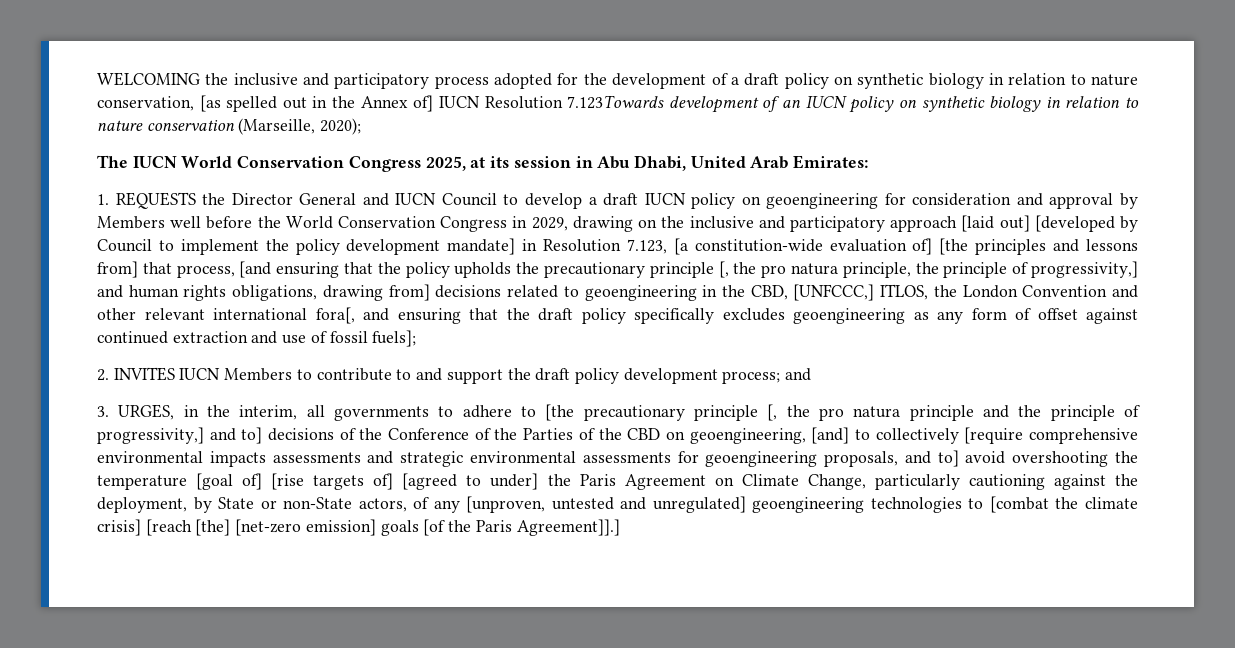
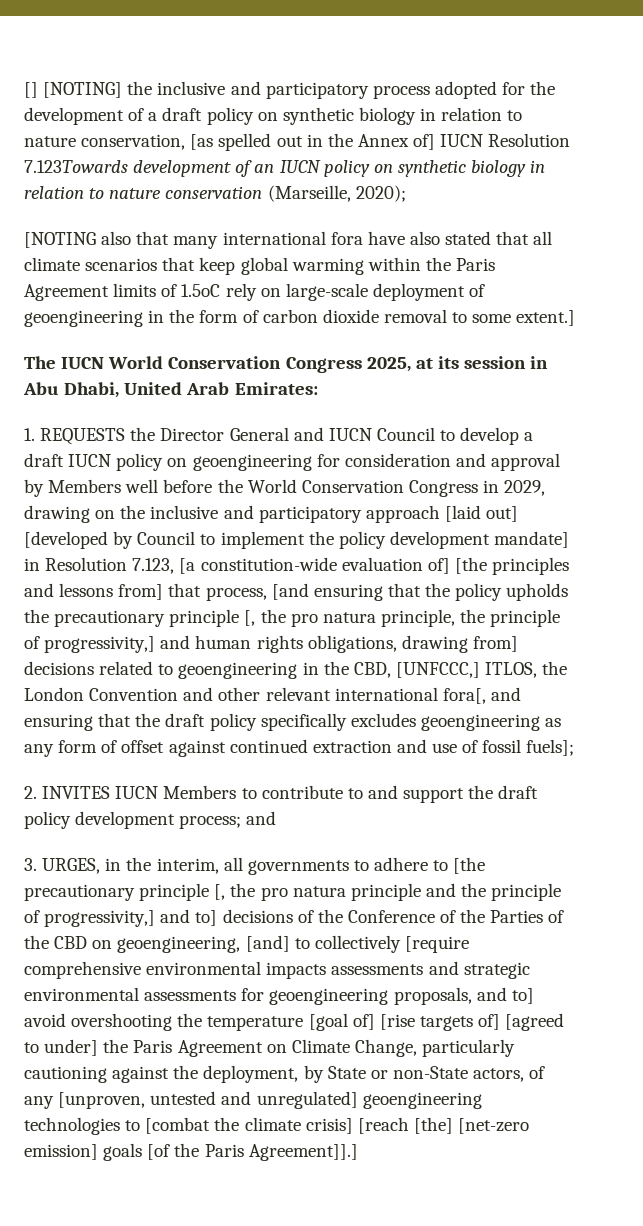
[97,72,200,86] WELCOMING -> [24,82,123,98] [] [NOTING]
(362, 126) none -> [24,231,553,249] [24,257,496,275] [24,283,486,301] [24,309,576,327] // [NOTING also that many international fora have also stated that all climate scenarios that keep global warming within the Paris Agreement limits of 1.5oC rely on large-scale deployment of geoengineering in the form of carbon dioxide removal to some extent.]

